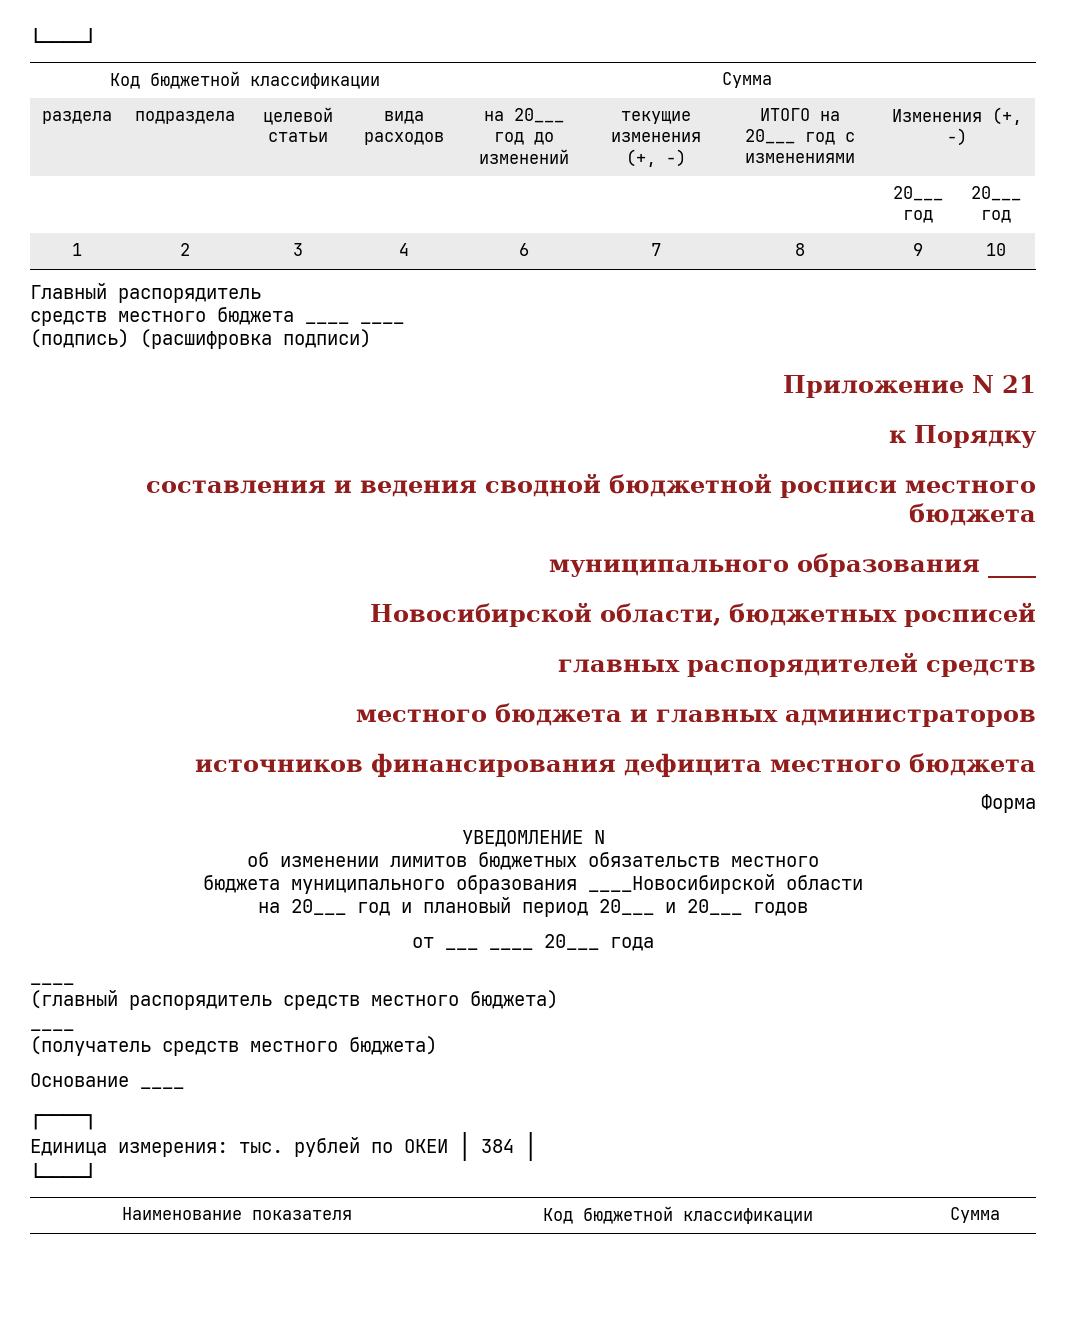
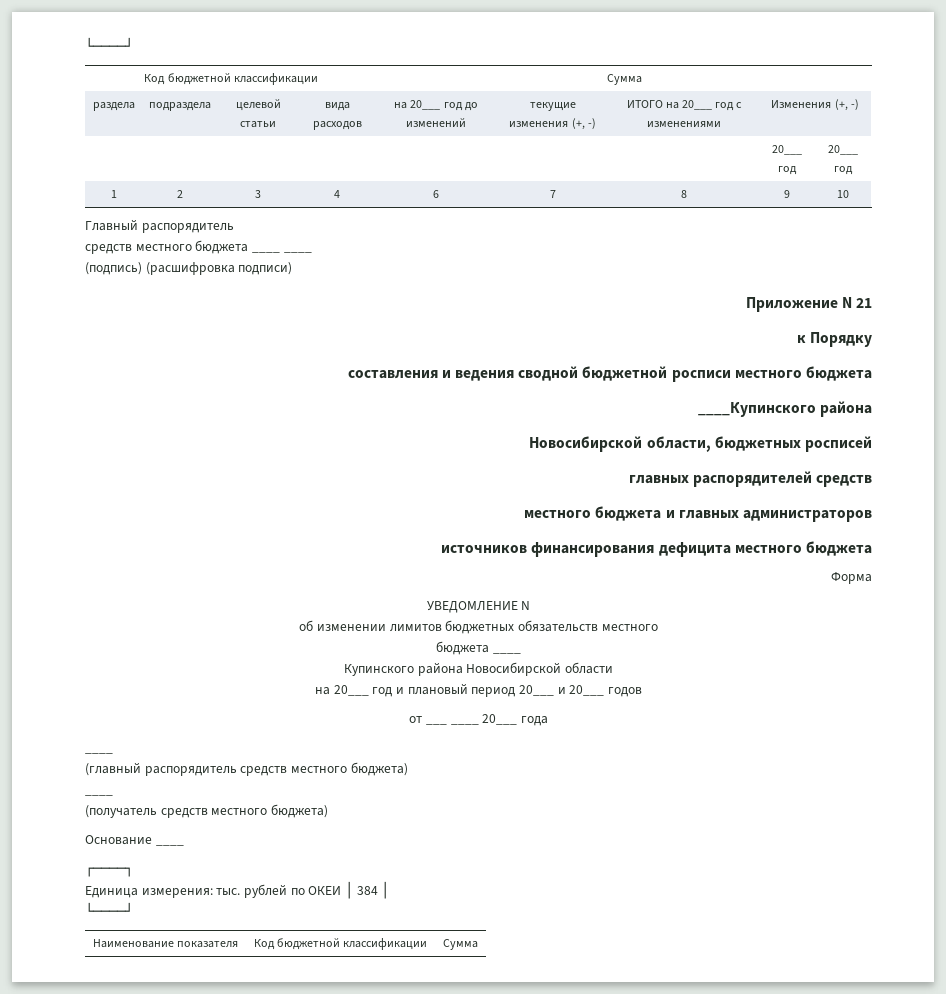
[549,553,1036,578] муниципального образования ____ -> [697,401,872,417] ____Купинского района
[291,874,775,894] муниципального образования ____Новосибирской -> [492,652,521,654] [344,662,562,676] ____ // Купинского района Новосибирской

